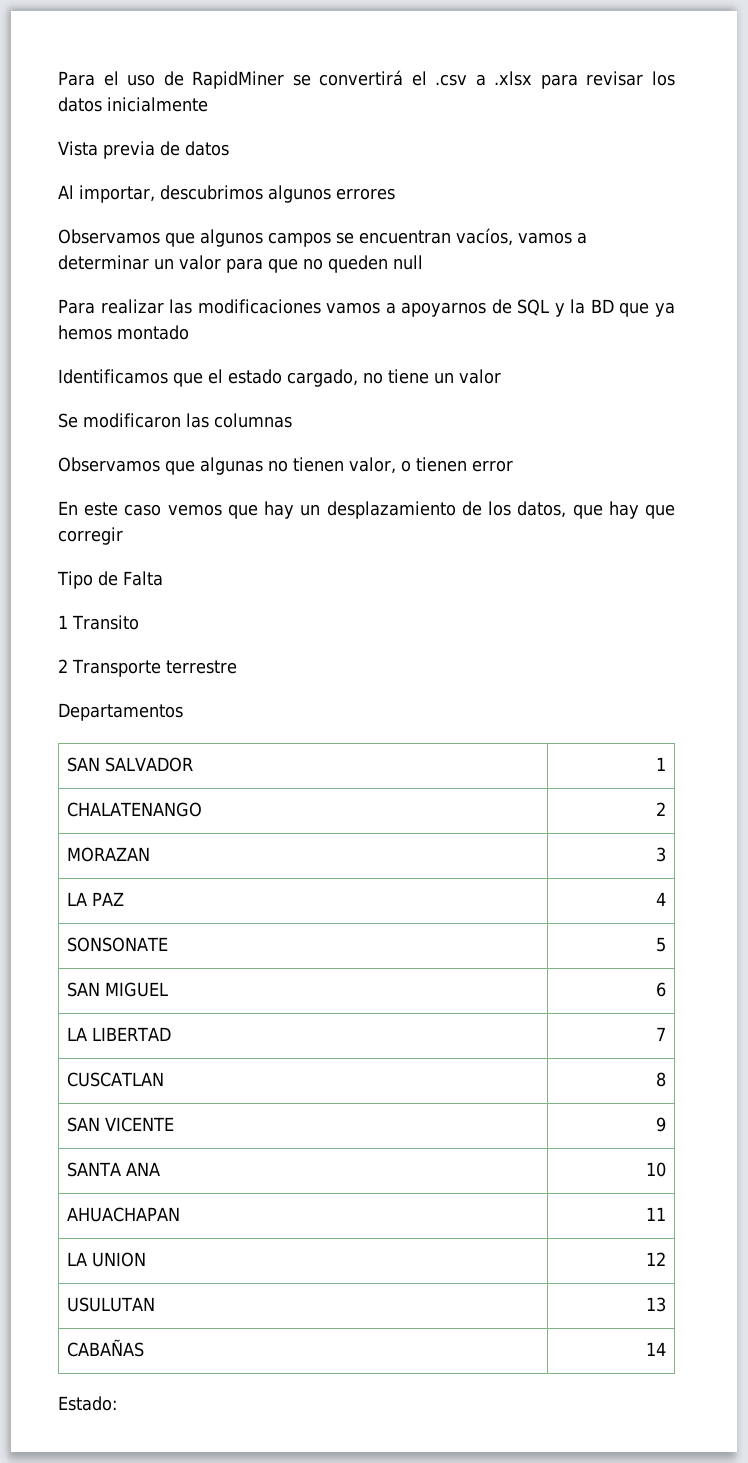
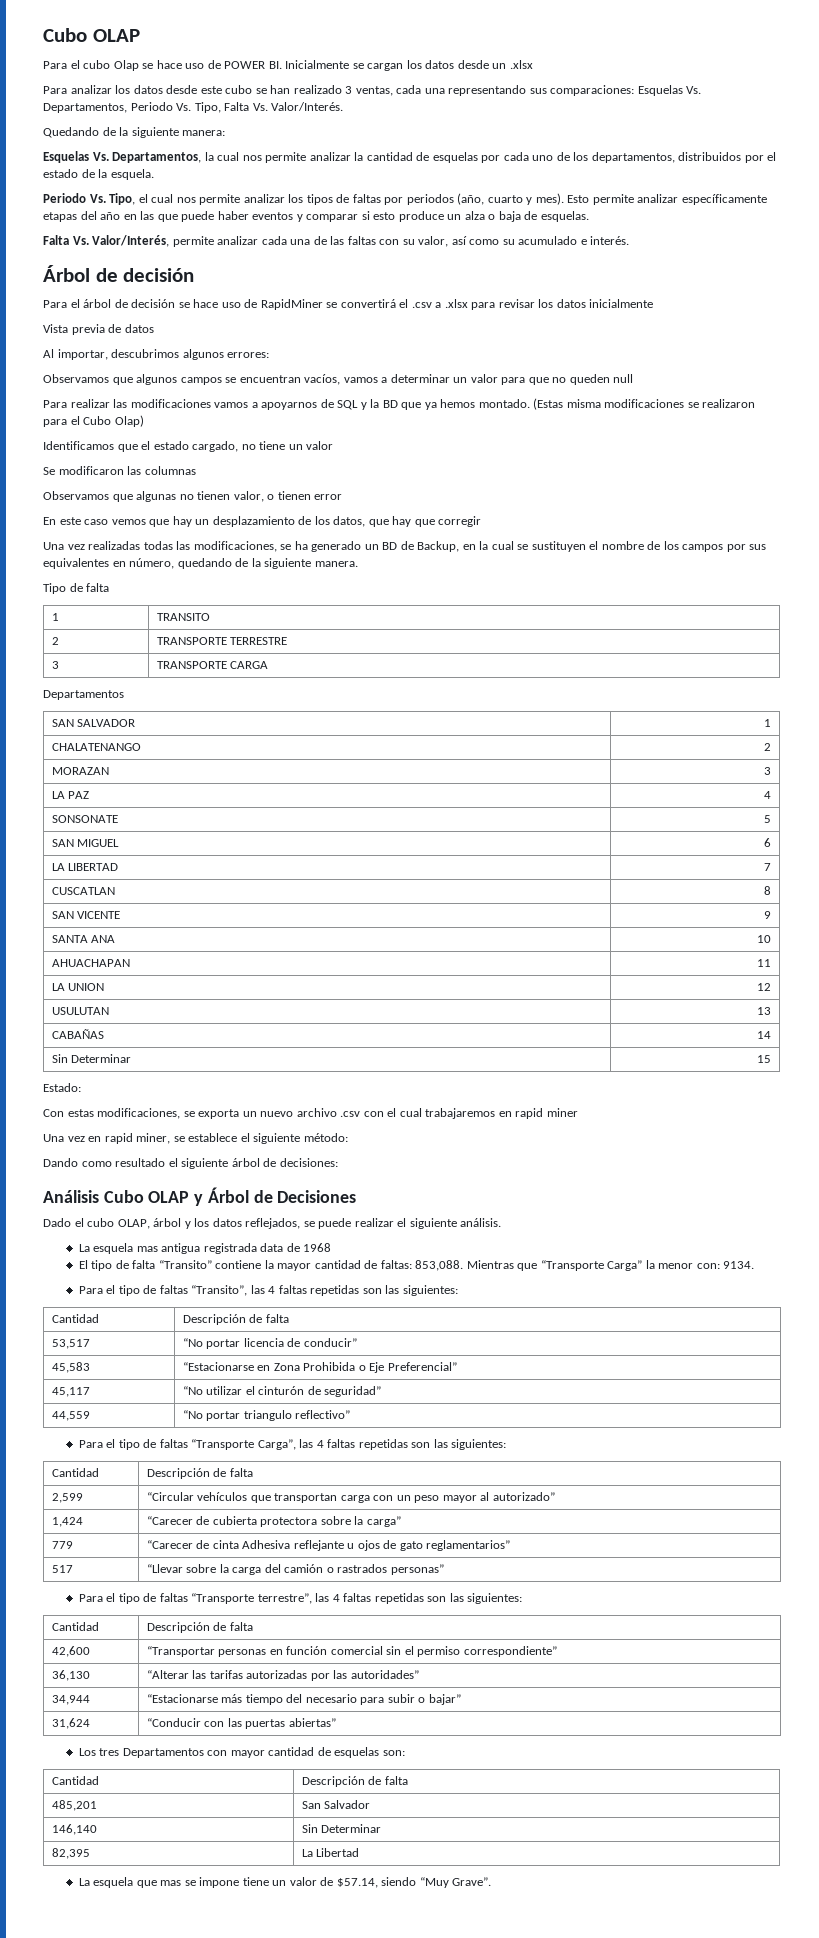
[58,71,119,86] Para el -> [43,28,140,42] [43,60,533,71] [43,85,702,96] [43,102,344,113] [43,127,226,138] [43,151,777,163] [43,169,154,180] [43,193,767,205] [43,211,589,222] [43,235,630,247] [43,265,195,282] [43,299,219,308] Cubo OLAP // Para el cubo Olap se hace uso de POWER BI. Inicialmente se cargan los datos desde un .xlsx // Para analizar los datos desde este cubo se han realizado 3 ventas, cada una representando sus comparaciones: Esquelas Vs. Departamentos, Periodo Vs. Tipo, Falta Vs. Valor/Interés. // Quedando de la siguiente manera: // Esquelas Vs. Departamentos, la cual nos permite analizar la cantidad de esquelas por cada uno de los departamentos, distribuidos por el estado de la esquela. // Periodo Vs. Tipo, el cual nos permite analizar los tipos de faltas por periodos (año, cuarto y mes). Esto permite analizar específicamente etapas del año en las que puede haber eventos y comparar si esto produce un alza o baja de esquelas. // Falta Vs. Valor/Interés, permite analizar cada una de las faltas con su valor, así como su acumulado e interés. // Árbol de decisión // Para el árbol de decisión se hace
[336,188,395,200] errores -> [227,352,270,358] errores:
[117,325,189,340] montado -> [478,398,756,410] [43,415,144,427] montado. (Estas misma modificaciones se realizaron para el Cubo Olap)
(123, 536) none -> [43,541,767,552] [43,558,358,569] // Una vez realizadas todas las modificaciones, se ha generado un BD de Backup, en la cual se sustituyen el nombre de los campos por sus equivalentes en número, quedando de la siguiente manera.
[123,571,163,586] [58,615,139,630] [58,659,237,677] Falta // 1 Transito // 2 Transporte terrestre -> [86,583,110,592] [51,613,59,621] [156,613,210,621] [51,637,59,645] [156,637,288,645] [51,661,59,669] [156,661,269,669] falta // 1 | TRANSITO // 2 | TRANSPORTE TERRESTRE // 3 | TRANSPORTE CARGA
[58,1396,117,1411] // Estado: -> [51,1054,132,1063] [757,1055,772,1063] [43,1083,81,1092] [43,1108,578,1119] [43,1133,348,1144] [43,1158,338,1169] [43,1187,357,1206] [43,1218,502,1229] [78,1243,332,1254] [78,1260,755,1271] [78,1285,458,1296] [51,1314,99,1323] [182,1314,289,1325] [51,1339,90,1349] [182,1338,357,1349] [51,1362,90,1373] [182,1362,457,1373] [51,1387,90,1397] [182,1386,382,1397] [51,1411,90,1421] [182,1410,351,1421] [78,1439,507,1450] [51,1468,99,1477] [146,1468,253,1479] [51,1493,83,1503] [146,1492,555,1503] [51,1517,83,1527] [146,1516,401,1527] [51,1541,73,1549] [146,1540,511,1551] [51,1565,73,1573] [146,1564,444,1575] [78,1593,523,1604] [51,1622,99,1631] [146,1622,253,1633] [51,1646,90,1657] [146,1646,557,1657] [51,1670,90,1681] [146,1670,419,1681] [51,1695,90,1705] [146,1694,461,1705] [51,1718,90,1729] [146,1718,336,1729] [78,1747,405,1758] [51,1776,99,1785] [301,1776,408,1787] [51,1800,97,1811] [301,1800,371,1809] [51,1824,97,1835] [301,1824,382,1833] [51,1848,90,1859] [301,1848,360,1857] [78,1877,492,1888] // Sin Determinar | 15 // Estado: // Con estas modificaciones, se exporta un nuevo archivo .csv con el cual trabajaremos en rapid miner // Una vez en rapid miner, se establece el siguiente método: // Dando como resultado el siguiente árbol de decisiones: // Análisis Cubo OLAP y Árbol de Decisiones // Dado el cubo OLAP, árbol y los datos reflejados, se puede realizar el siguiente análisis. // La esquela mas antigua registrada data de 1968 // El tipo de falta “Transito” contiene la mayor cantidad de faltas: 853,088. Mientras que “Transporte Carga” la menor con: 9134. // Para el tipo de faltas “Transito”, las 4 faltas repetidas son las siguientes: // Cantidad | Descripción de falta // 53,517 | “No portar licencia de conducir” // 45,583 | “Estacionarse en Zona Prohibida o Eje Preferencial” // 45,117 | “No utilizar el cinturón de seguridad” // 44,559 | “No portar triangulo reflectivo” // Para el tipo de faltas “Transporte Carga”, las 4 faltas repetidas son las siguientes: // Cantidad | Descripción de falta // 2,599 | “Circular vehículos que transportan carga con un peso mayor al autorizado” // 1,424 | “Carecer de cubierta protectora sobre la carga” // 779 | “Carecer de cinta Adhesiva reflejante u ojos de gato reglamentarios” // 517 | “Llevar sobre la carga del camión o rastrados personas” // Para el tipo de faltas “Transporte terrestre”, las 4 faltas repetidas son las siguientes: // Cantidad | Descripción de falta // 42,600 | “Transportar personas en función comercial sin el permiso correspondiente” // 36,130 | “Alterar las tarifas autorizadas por las autoridades” // 34,944 | “Estacionarse más tiempo del necesario para subir o bajar” // 31,624 | “Conducir con las puertas abiertas” // Los tres Departamentos con mayor cantidad de esquelas son: // Cantidad | Descripción de falta // 485,201 | San Salvador // 146,140 | Sin Determinar // 82,395 | La Libertad // La esquela que mas se impone tiene un valor de $57.14, siendo “Muy Grave”.

